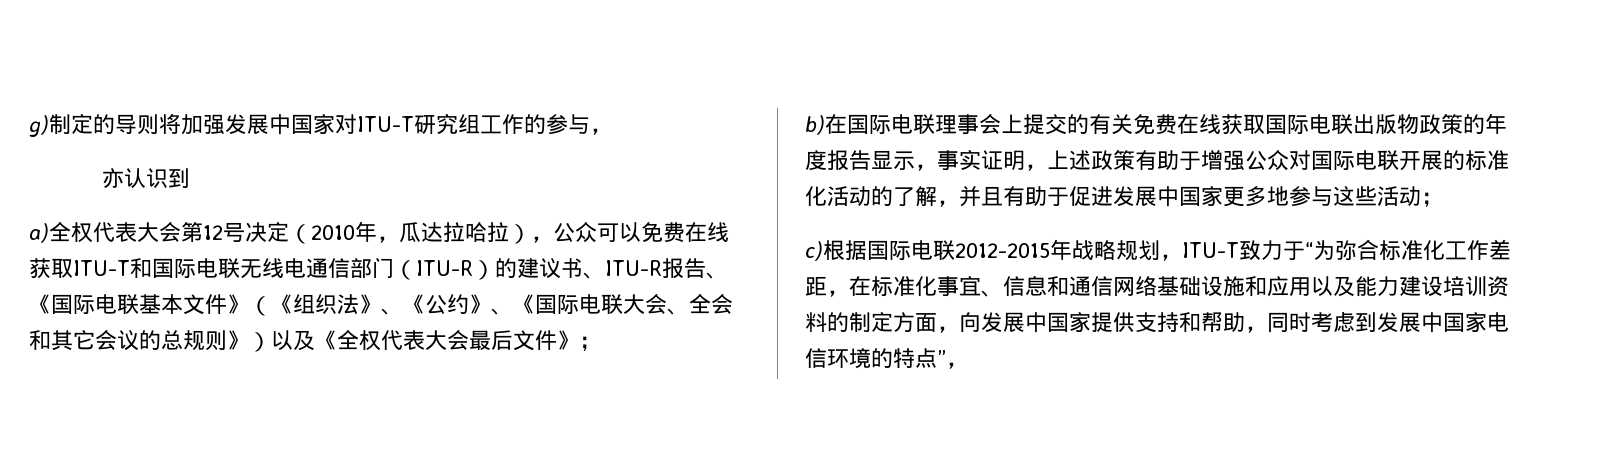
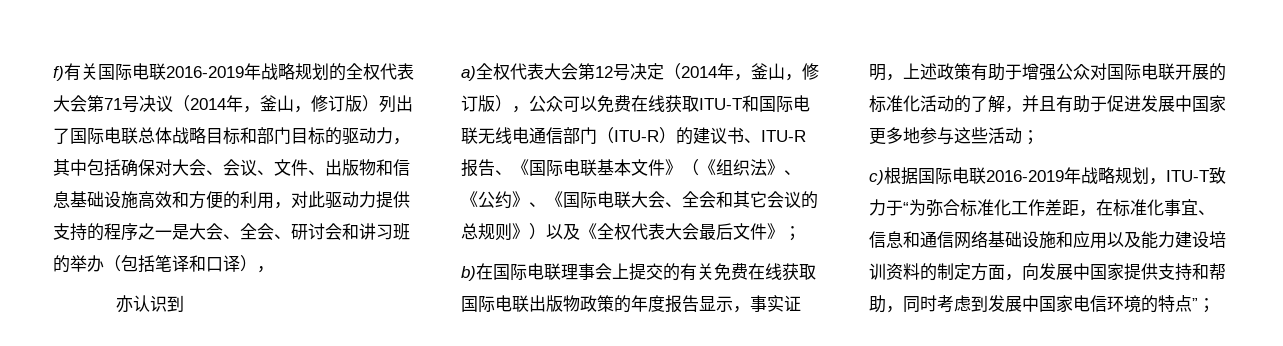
[29,113,590,137] g)制定的导则将加强发展中国家对ITU-T研究组工作的参与 -> [53,63,414,81] [53,95,413,113] [53,127,410,145] [53,159,410,177] [53,191,410,209] [53,223,410,241] [53,255,257,273] f)有关国际电联2016-2019年战略规划的全权代表大会第71号决议（2014年，釜山，修订版）列出了国际电联总体战略目标和部门目标的驱动力，其中包括确保对大会、会议、文件、出版物和信息基础设施高效和方便的利用，对此驱动力提供支持的程序之一是大会、全会、研讨会和讲习班的举办（包括笔译和口译）
[311,221,509,243] 2010年，瓜达拉哈拉 -> [681,63,819,81] [461,95,495,112] 2014年，釜山，修订版
[955,243,1050,258] 2012-2015 -> [986,170,1064,182] 2016-2019
[946,362,968,369] ， -> [1198,298,1215,313] ；

